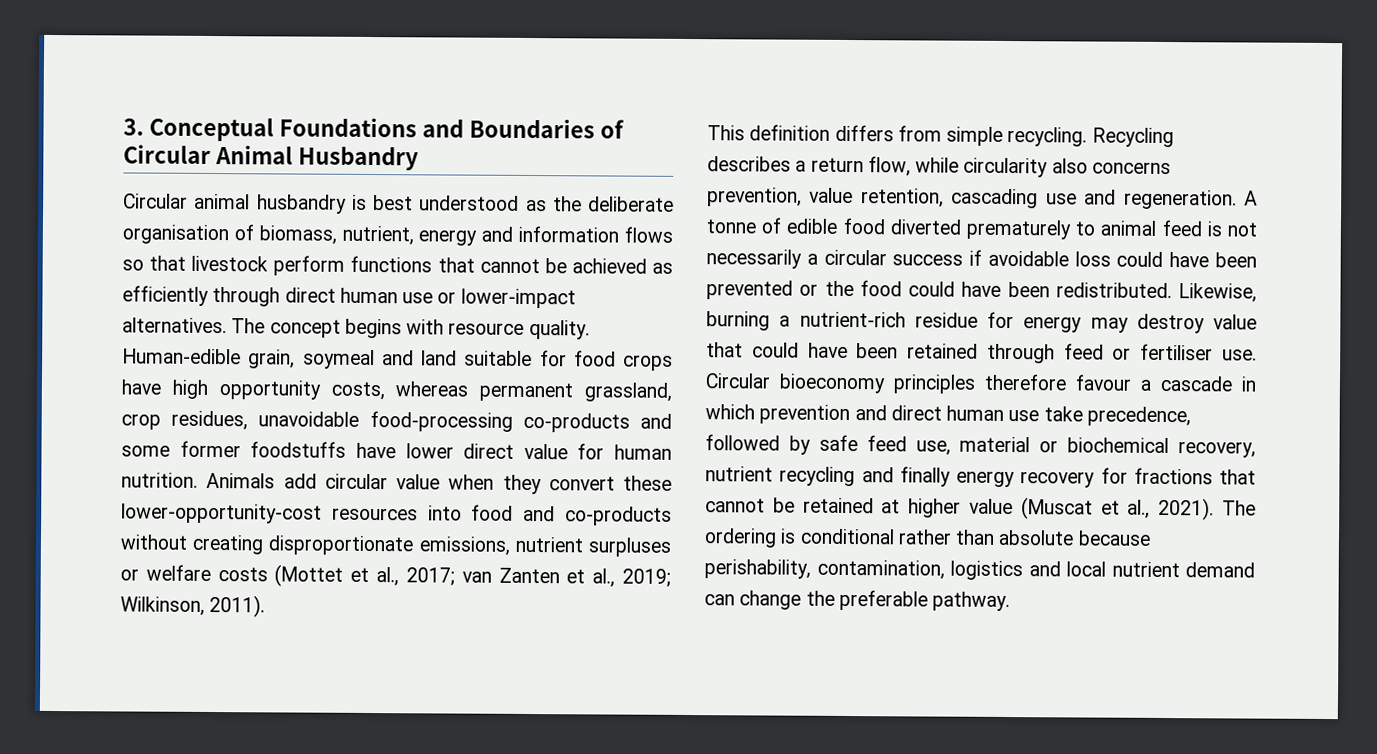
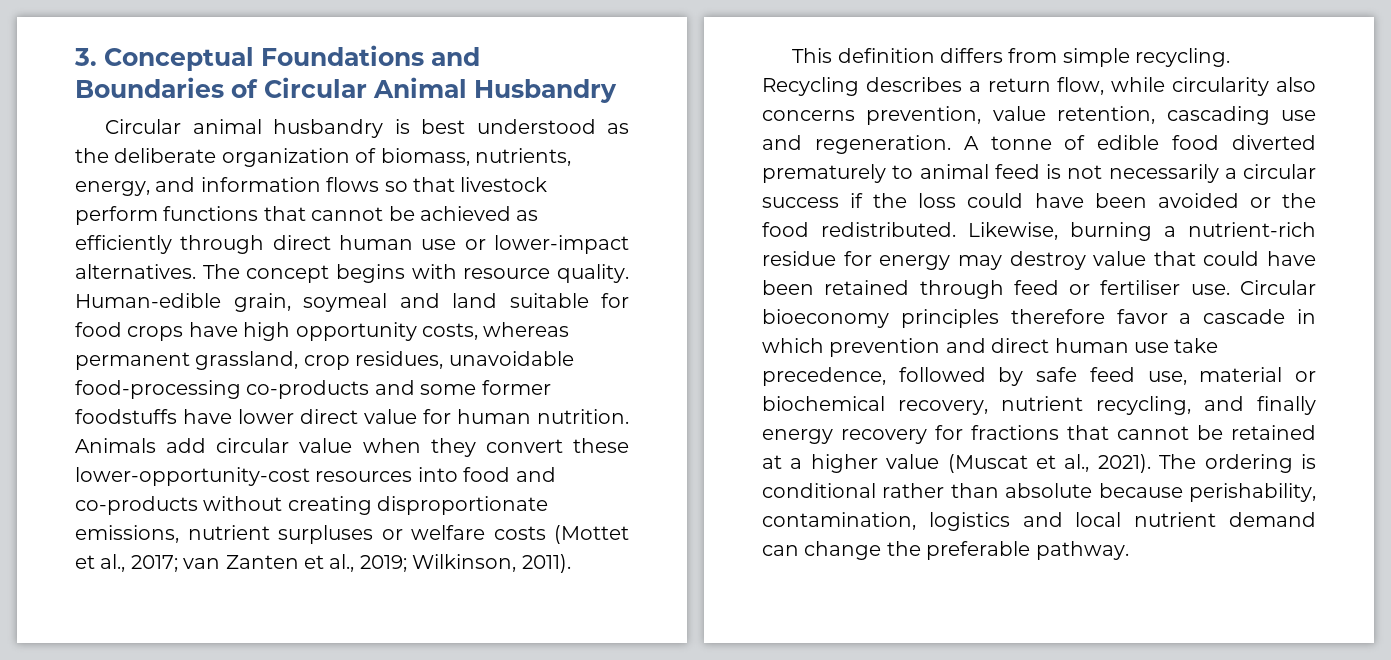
[122,224,229,245] organisation -> [221,148,350,167] organization
[341,225,478,246] nutrient, energy -> [474,148,571,166] [75,181,150,196] nutrients, energy,
[987,250,1069,267] avoidable -> [873,193,908,208] the
[706,280,793,300] prevented -> [1157,193,1239,208] avoided
[908,281,1050,298] could have been -> (809, 229) none
[1075,374,1132,391] favour -> [1116,309,1168,324] favor
[779,466,856,487] recycling -> [1096,396,1191,415] recycling,
(901, 506) none -> [790,458,803,469] a

